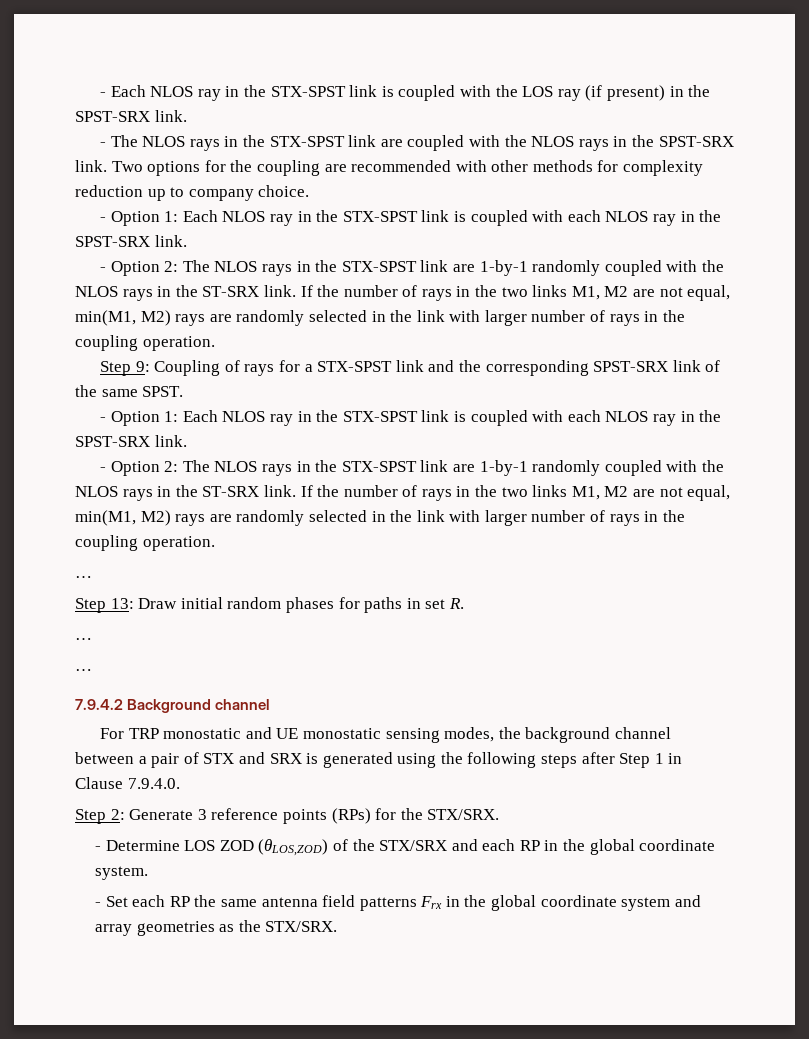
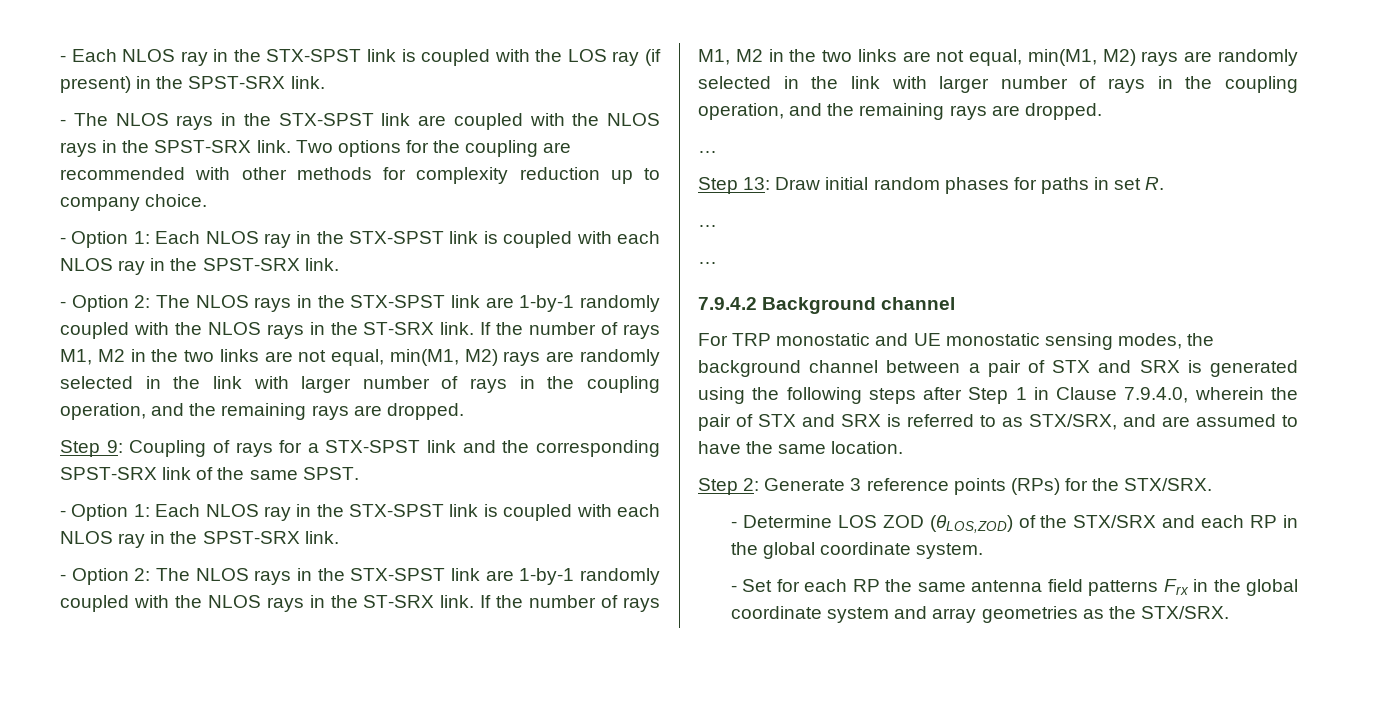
[456,285,629,300] in the two links M1, M2 -> [60,349,259,365] M1, M2 in the two links
[142,336,215,351] operation. -> [60,403,464,420] operation, and the remaining rays are dropped.
[456,485,629,500] in the two links M1, M2 -> [698,49,897,65] M1, M2 in the two links
[142,536,215,551] operation. -> [698,103,1102,120] operation, and the remaining rays are dropped.
[127,778,180,789] 7.9.4.0. -> [1124,387,1298,403] [698,414,1298,431] [698,441,904,454] 7.9.4.0, wherein the pair of STX and SRX is referred to as STX/SRX, and are assumed to have the same location.
(128, 901) none -> [776,579,800,592] for

